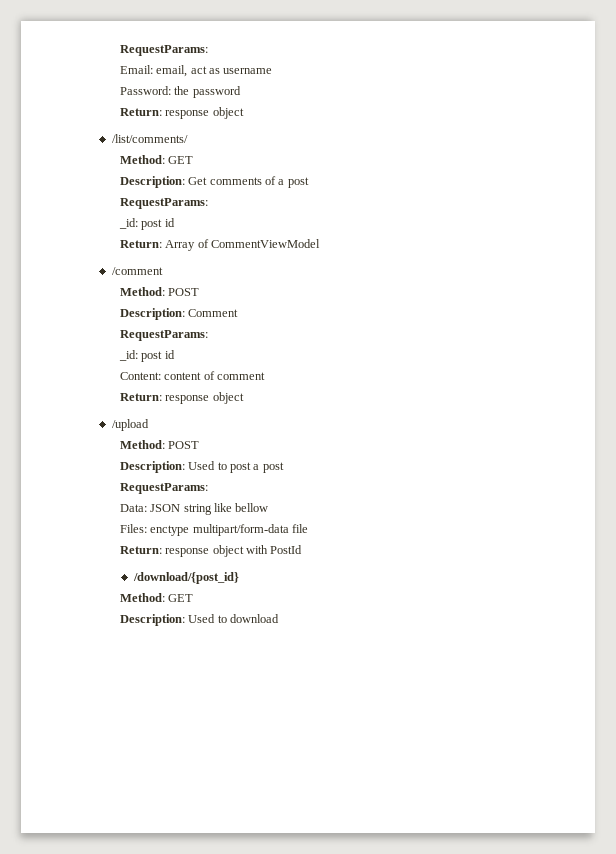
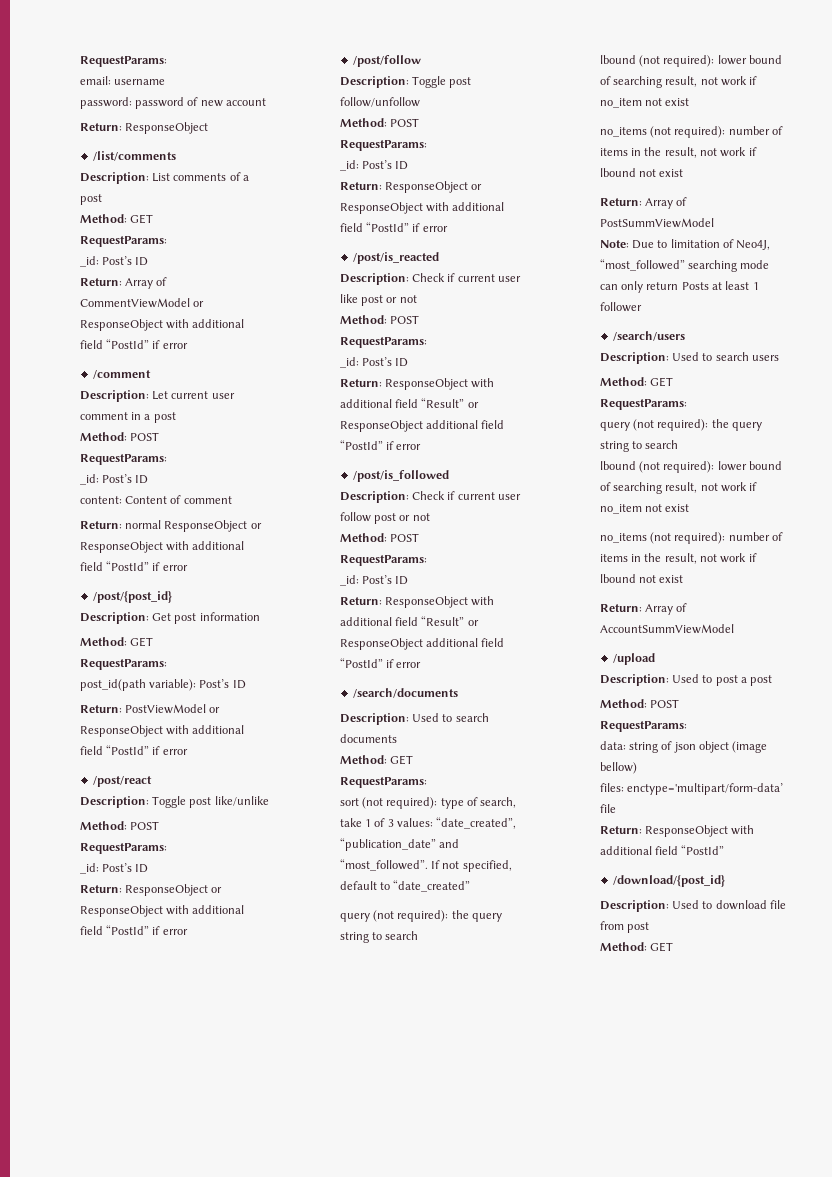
[119,45,208,56] [119,65,220,77] RequestParams: // Email: email, act as -> [79,56,167,67] [79,76,111,85] RequestParams: // email:
[119,86,190,95] Password: the -> [79,97,132,109] password:
[119,107,244,119] [111,134,188,143] [119,155,194,164] [119,176,208,188] // Return: response object // /list/comments/ // Method: GET // Description: Get -> [187,97,267,107] [79,122,208,134] [93,151,177,161] [79,172,170,184] of new account // Return: ResponseObject // /list/comments // Description: List
[119,198,208,209] [118,218,175,230] // RequestParams: // _id: post id -> [79,214,153,224] [79,236,167,247] [79,256,149,267] // Method: GET // RequestParams: // _id: Post’s ID
[111,267,163,275] [119,287,200,296] [119,308,239,320] [119,330,208,341] [118,350,175,362] [119,371,265,380] [119,392,244,404] [111,419,149,431] [119,440,200,449] // /comment // Method: POST // Description: Comment // RequestParams: // _id: post id // Content: content of comment // Return: response object // /upload // Method: POST -> [192,301,204,307] [79,319,245,331] [79,339,188,349] [93,370,152,379] [79,390,235,402] [79,412,176,423] [79,432,159,441] [79,454,167,465] [79,474,149,485] [79,495,232,504] [79,520,262,532] [79,541,245,553] [79,561,188,571] [93,591,173,603] [79,612,260,624] [79,637,153,647] [79,659,167,670] [79,679,246,691] [79,704,221,714] [79,725,245,737] [79,745,188,755] [93,776,153,787] [79,796,269,808] [79,821,159,830] [79,843,167,854] [79,863,149,874] [79,884,223,896] [79,905,245,917] [79,925,188,935] [353,55,422,67] [339,76,472,88] [339,97,420,107] [339,118,419,127] [339,140,427,151] [339,160,409,171] [339,181,483,193] [339,202,505,214] [339,222,448,232] [353,252,440,264] [339,273,522,285] [339,294,417,306] [339,315,419,324] [339,337,427,348] [339,357,409,368] [339,378,495,390] [339,398,479,408] [339,420,505,432] [339,440,422,450] [353,470,450,482] [339,491,522,503] [339,512,430,524] [339,533,419,542] [339,555,427,566] [339,575,409,586] [339,596,495,608] [339,616,479,626] [339,638,505,650] [339,658,422,668] [353,688,459,698] [339,713,489,725] [339,734,397,743] [339,755,413,765] [339,777,427,788] [339,797,517,809] [339,817,517,829] [339,838,459,851] [339,859,512,872] [339,880,471,892] [339,910,503,922] [339,931,419,943] [599,55,783,67] [599,76,758,88] [599,98,690,108] [599,126,784,138] [599,147,757,158] [599,168,684,177] [599,197,688,209] [599,218,714,228] [599,239,771,250] [599,259,770,272] [599,281,759,293] [599,302,642,312] [613,331,686,341] [599,352,780,364] [599,377,673,387] [599,399,687,410] [599,419,763,431] [599,440,679,452] [599,461,783,473] [599,482,758,494] [599,504,690,514] [599,532,784,544] [599,553,757,564] [599,574,684,583] [599,603,688,615] [599,624,734,634] [613,653,656,665] or ResponseObject with additional field “PostId” if error // /comment // Description: Let current user comment in a post // Method: POST // RequestParams: // _id: Post’s ID // content: Content of comment // Return: normal ResponseObject or ResponseObject with additional field “PostId” if error // /post/{post_id} // Description: Get post information // Method: GET // RequestParams: // post_id(path variable): Post’s ID // Return: PostViewModel or ResponseObject with additional field “PostId” if error // /post/react // Description: Toggle post like/unlike // Method: POST // RequestParams: // _id: Post’s ID // Return: ResponseObject or ResponseObject with additional field “PostId” if error // /post/follow // Description: Toggle post follow/unfollow // Method: POST // RequestParams: // _id: Post’s ID // Return: ResponseObject or ResponseObject with additional field “PostId” if error // /post/is_reacted // Description: Check if current user like post or not // Method: POST // RequestParams: // _id: Post’s ID // Return: ResponseObject with additional field “Result” or ResponseObject additional field “PostId” if error // /post/is_followed // Description: Check if current user follow post or not // Method: POST // RequestParams: // _id: Post’s ID // Return: ResponseObject with additional field “Result” or ResponseObject additional field “PostId” if error // /search/documents // Description: Used to search documents // Method: GET // RequestParams: // sort (not required): type of search, take 1 of 3 values: “date_created”, “publication_date” and “most_followed”. If not specified, default to “date_created” // query (not required): the query string to search // lbound (not required): lower bound of searching result, not work if no_item not exist // no_items (not required): number of items in the result, not work if lbound not exist // Return: Array of PostSummViewModel // Note: Due to limitation of Neo4J, “most_followed” searching mode can only return Posts at least 1 follower // /search/users // Description: Used to search users // Method: GET // RequestParams: // query (not required): the query string to search // lbound (not required): lower bound of searching result, not work if no_item not exist // no_items (not required): number of items in the result, not work if lbound not exist // Return: Array of AccountSummViewModel // /upload
[119,483,208,494] [119,503,269,515] [119,524,308,536] [119,545,303,557] // RequestParams: // Data: JSON string like bellow // Files: enctype multipart/form-data file // Return: response object with PostId -> [599,699,679,708] [599,721,687,732] [599,741,768,753] [599,762,637,774] [599,783,783,795] [599,804,616,813] [599,825,755,837] [599,845,725,855] // Method: POST // RequestParams: // data: string of json object (image bellow) // files: enctype='multipart/form-data’ file // Return: ResponseObject with additional field “PostId”
[119,593,194,602] // Method: GET -> (726, 881) none
(279, 618) none -> [770,900,787,909] [599,921,649,933] [599,942,673,952] file from post // Method: GET

